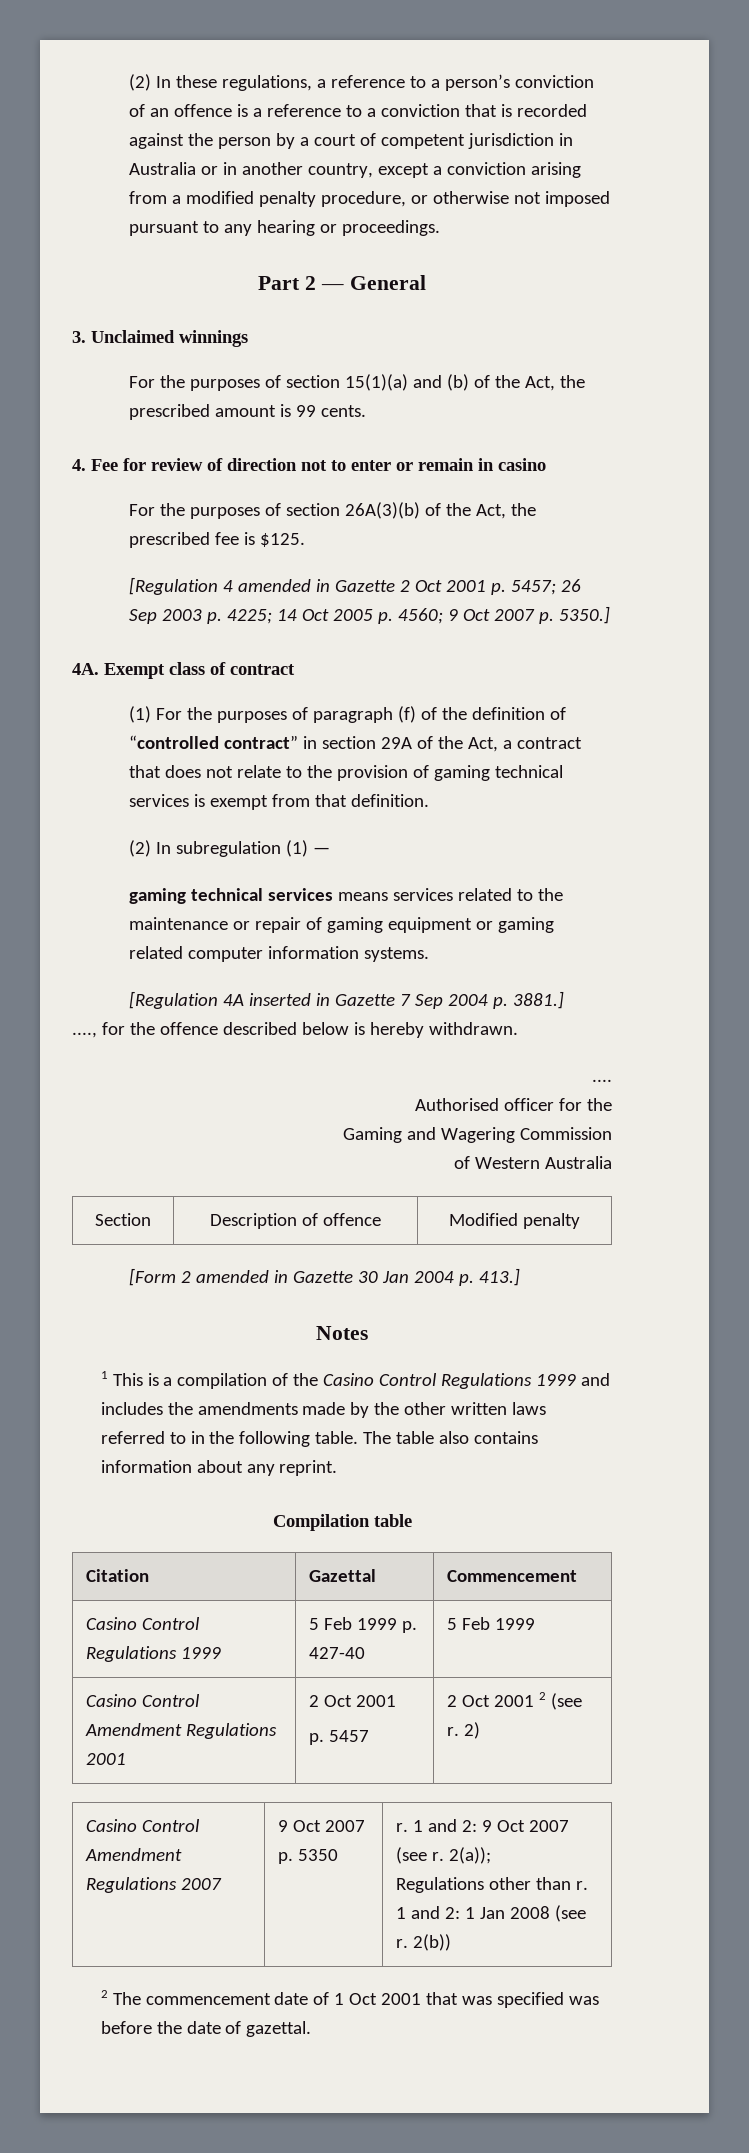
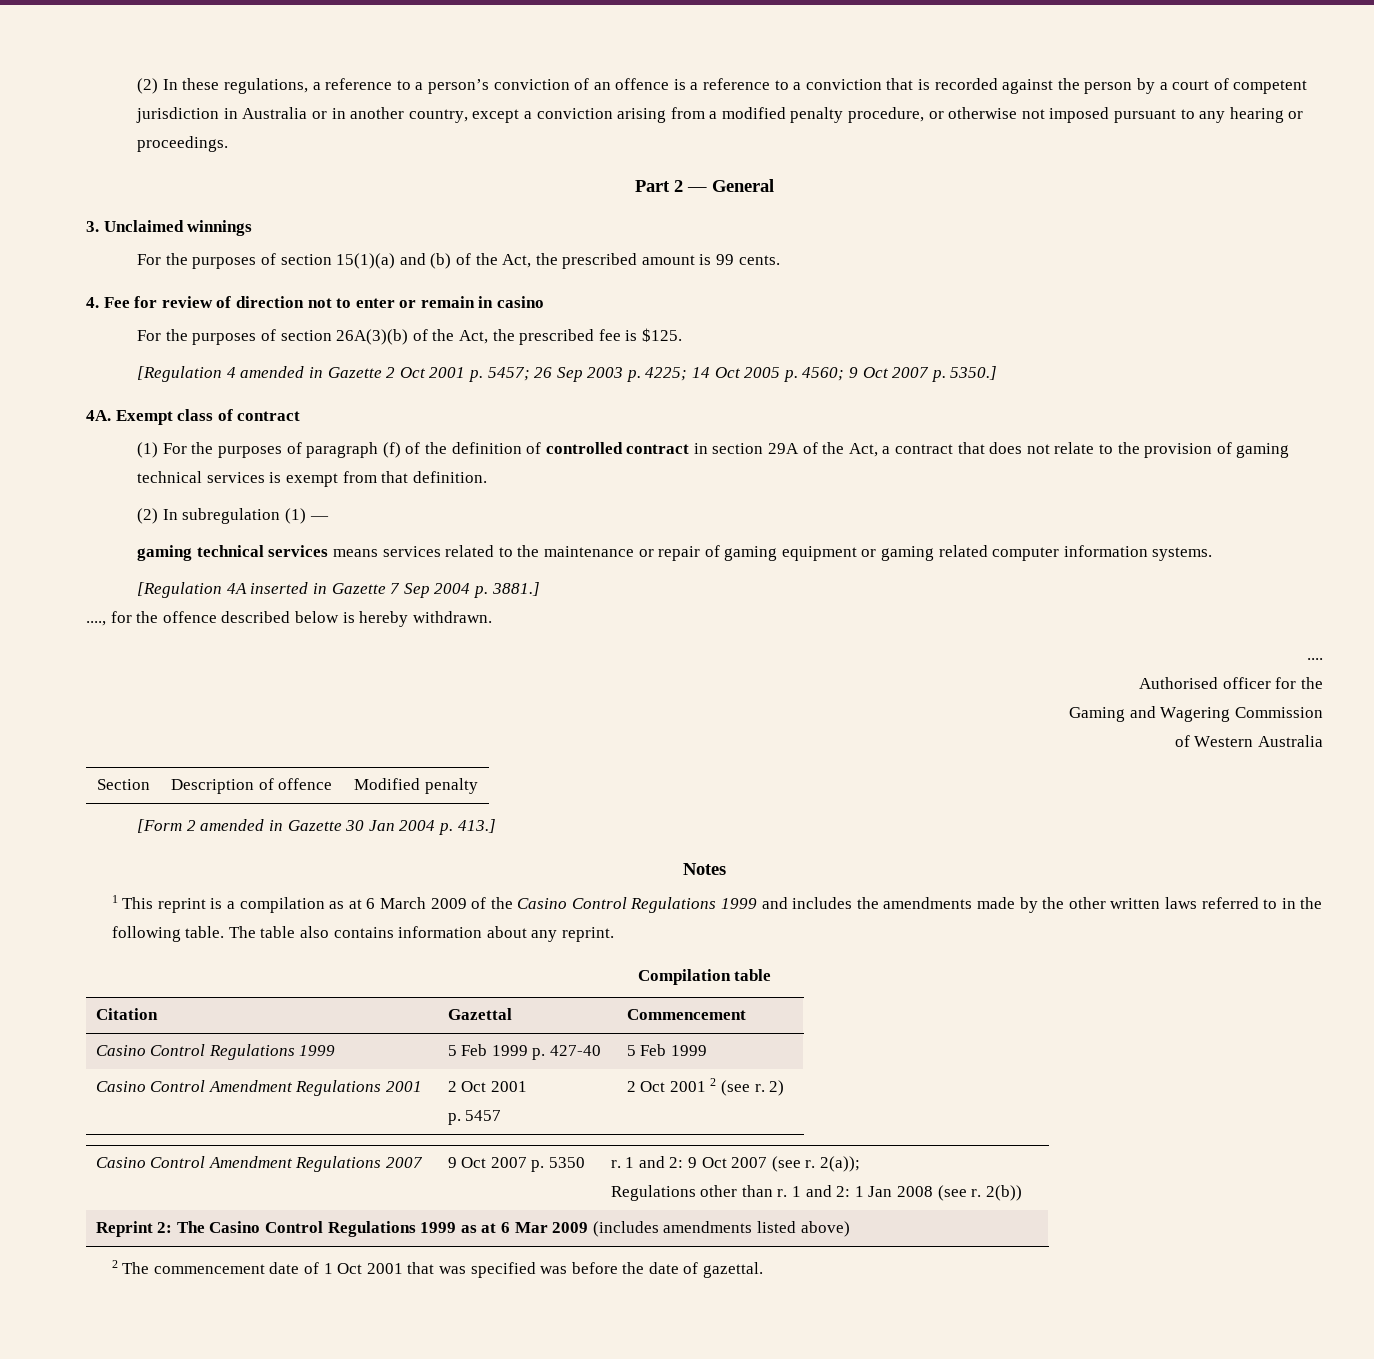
[129,735,299,749] “controlled contract” -> [545,442,690,454] controlled contract
(143, 1379) none -> [157,898,206,913] reprint
(268, 1381) none -> [329,897,467,909] as at 6 March 2009
(451, 1942) none -> [95,1221,850,1237] // Reprint 2: The Casino Control Regulations 1999 as at 6 Mar 2009 (includes amendments listed above)

